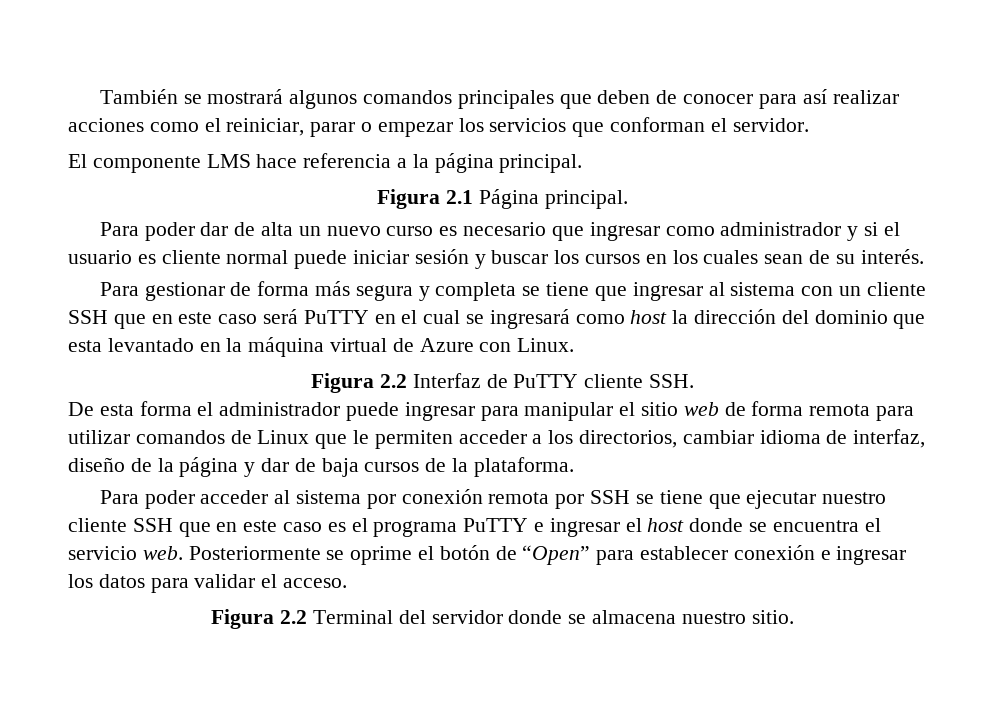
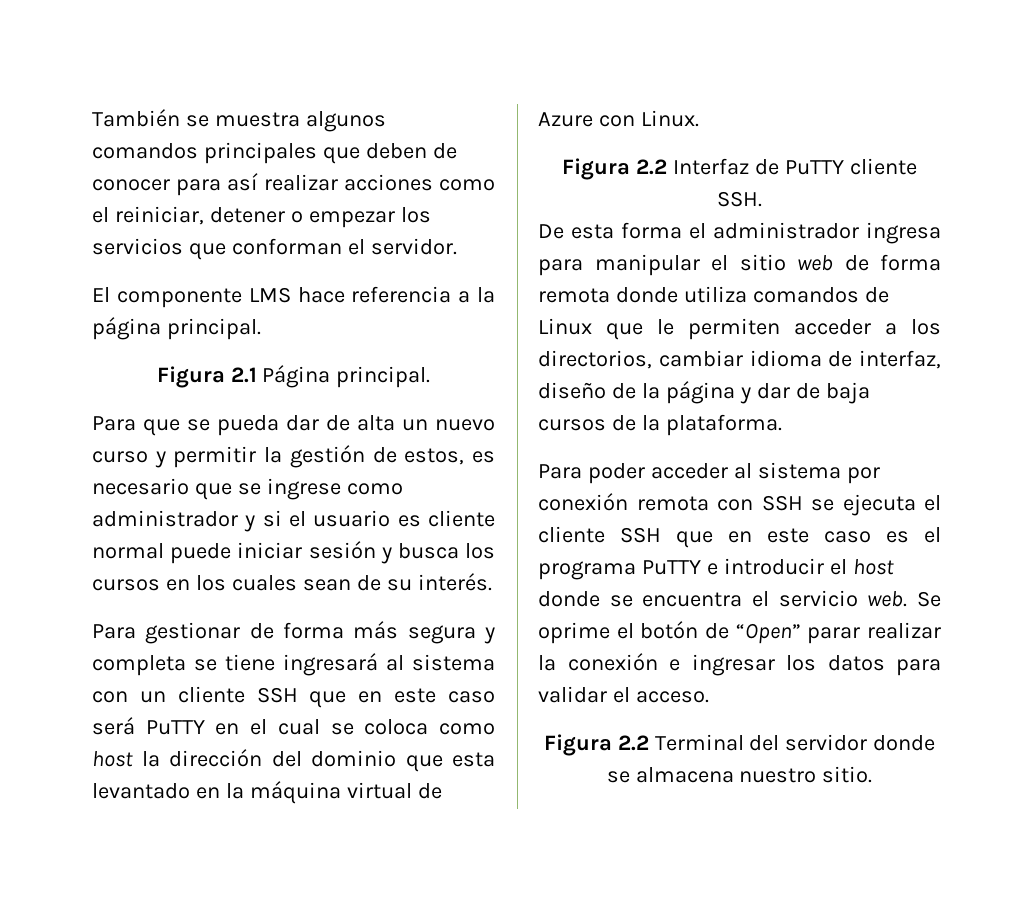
[207,89,284,104] mostrará -> [214,112,300,127] muestra
[310,122,356,137] parar -> [209,207,285,223] detener
[144,222,195,241] poder -> [143,415,279,436] que se pueda
(434, 231) none -> [154,445,465,468] y permitir la gestión de estos,
[589,222,660,241] ingresar -> [237,478,341,500] se ingrese
[491,250,549,264] buscar -> [397,543,459,559] busca
[594,282,703,301] que ingresar -> [283,653,378,676] ingresará
[489,309,570,329] ingresará -> [364,719,429,735] coloca
[346,402,475,421] puede ingresar -> [866,222,941,244] ingresa
[876,406,915,421] [68,430,130,444] para utilizar -> [615,286,747,303] donde utiliza
[555,494,585,509] por -> [717,499,753,511] con
[659,490,887,509] tiene que ejecutar nuestro -> [842,494,941,516] ejecuta el
[549,518,620,537] ingresar -> [723,558,824,575] introducir
[188,546,345,560] Posteriormente se -> [917,591,941,607] Se
[596,546,729,565] para establecer -> [807,622,941,644] [538,655,556,671] parar realizar la

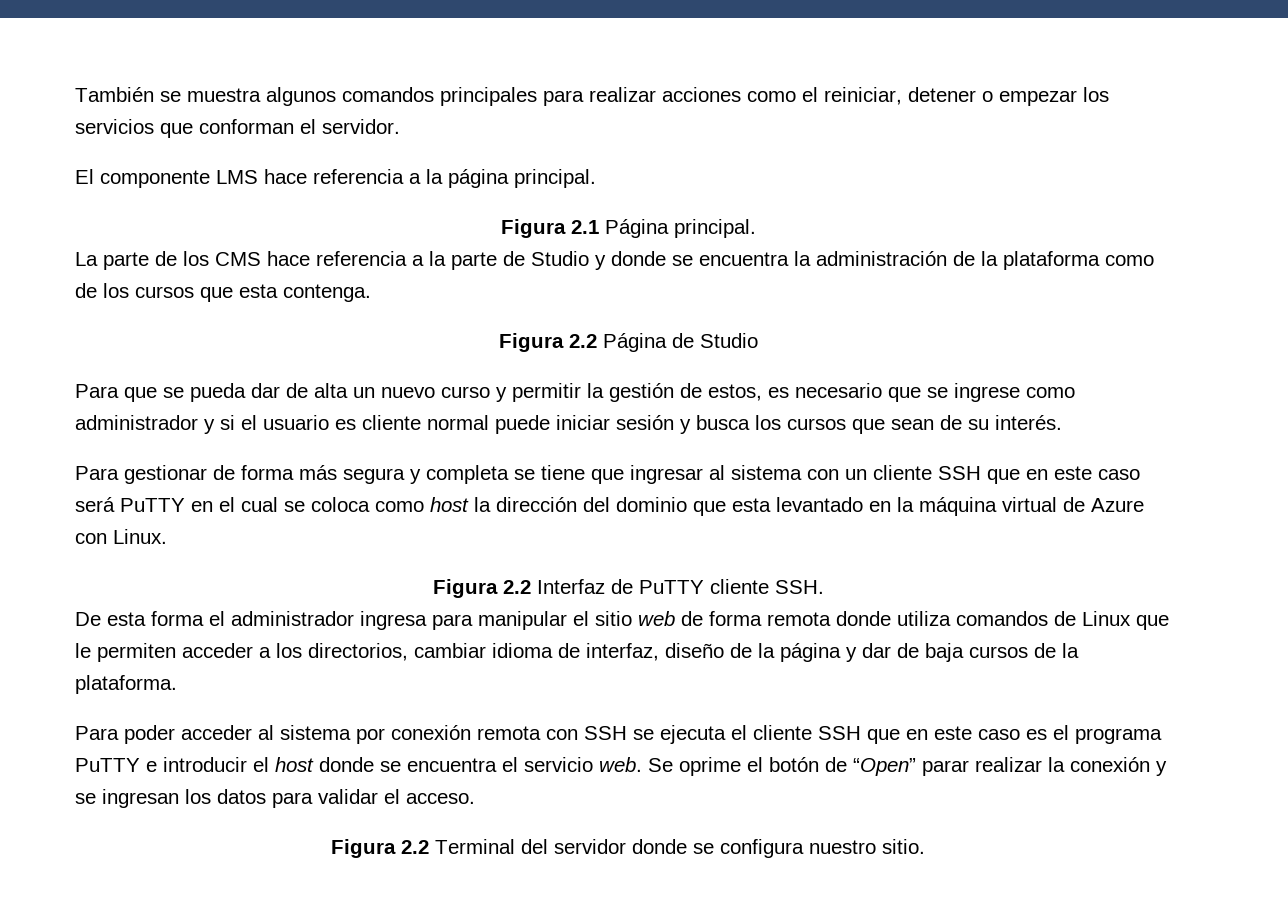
[322,143,457,164] [92,173,258,196] que deben de conocer para así -> [543,90,584,106] para
(431, 377) none -> [75,251,1154,270] [75,283,371,302] [498,333,758,352] // La parte de los CMS hace referencia a la parte de Studio y donde se encuentra la administración de la plataforma como de los cursos que esta contenga. // Figura 2.2 Página de Studio
[165,575,297,591] en los cuales -> [852,419,885,434] que
[283,653,378,676] ingresará -> [591,465,703,484] que ingresar
[669,654,775,676] e ingresar -> [1156,761,1167,776] [75,789,179,808] y se ingresan
[635,767,734,783] almacena -> [720,839,804,858] configura

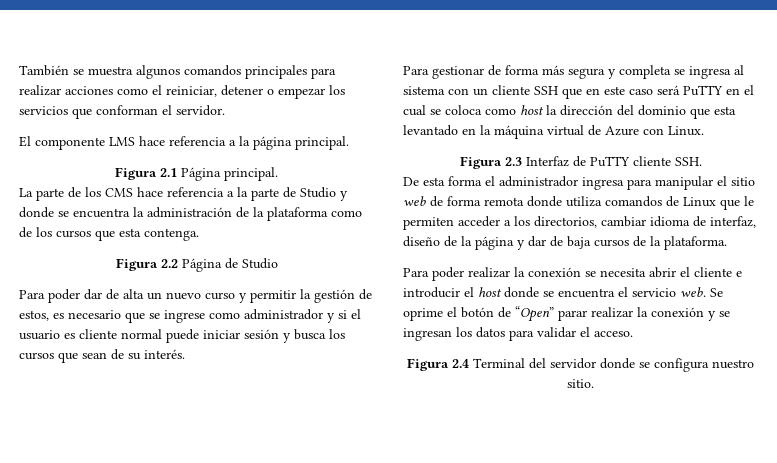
[124,383,246,402] que se pueda -> [48,289,80,303] poder
[541,465,703,484] tiene que ingresar -> [689,66,731,79] ingresa
[502,580,531,594] 2.2 -> [504,157,522,166] 2.3
[181,725,1162,744] [75,758,140,772] acceder al sistema por conexión remota con SSH se ejecuta el cliente SSH que en este caso es el programa PuTTY -> [468,267,732,278] realizar la conexión se necesita abrir el cliente
[401,840,429,854] 2.2 -> [452,359,469,368] 2.4

